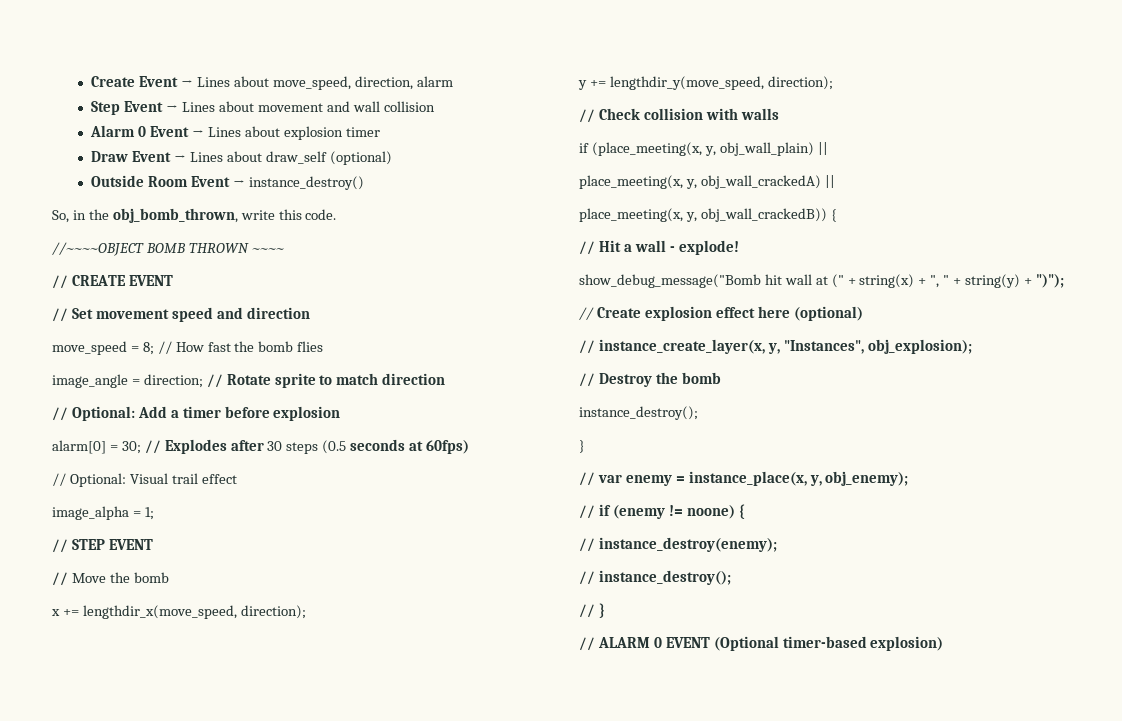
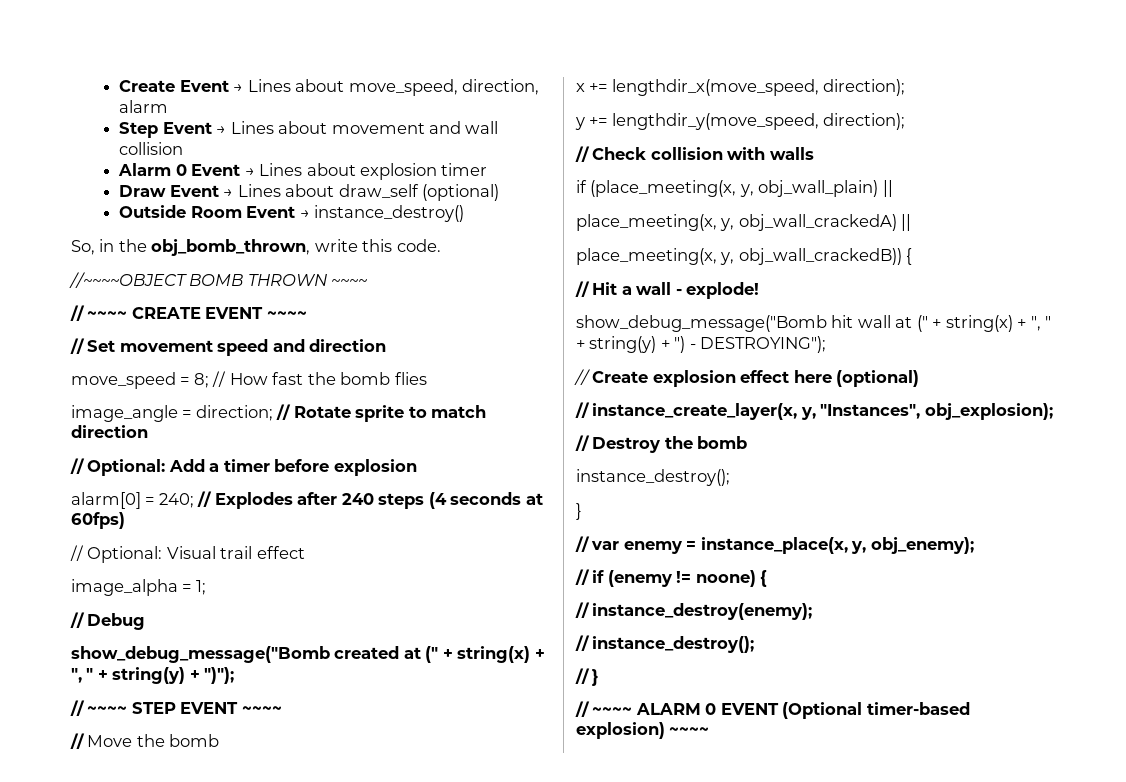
(68, 282) none -> [87,311,128,319] ~~~~
(173, 280) none -> [266,311,307,319] ~~~~
[121,441,141,454] 30; -> [158,493,194,508] 240;
[267,440,347,454] 30 steps (0.5 -> [341,492,447,509] 240 steps (4
(68, 546) none -> [87,613,146,630] [71,646,545,663] [71,667,235,684] [70,700,128,716] Debug // show_debug_message("Bomb created at (" + string(x) + ", " + string(y) + ")"); // // ~~~~
(153, 544) none -> [241,706,282,714] ~~~~
[1035,274,1064,288] ")"); -> [674,336,827,353] ") - DESTROYING");
(595, 644) none -> [592,707,633,715] ~~~~
(944, 643) none -> [669,727,710,735] ~~~~

